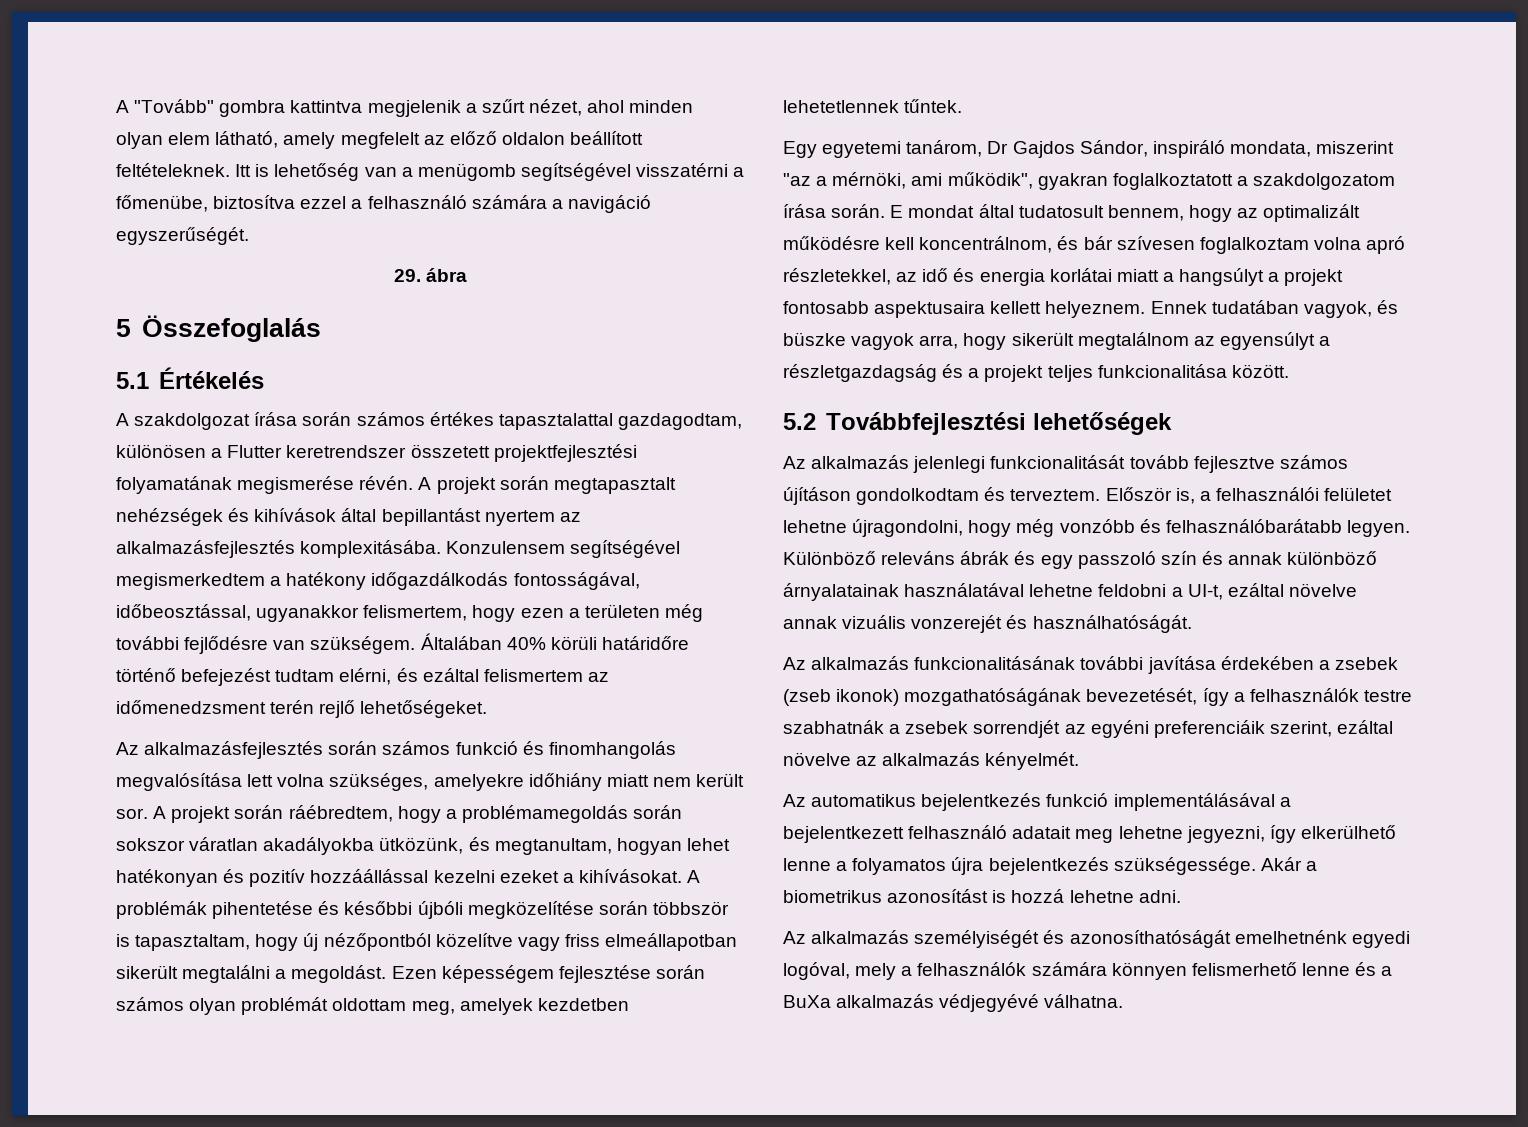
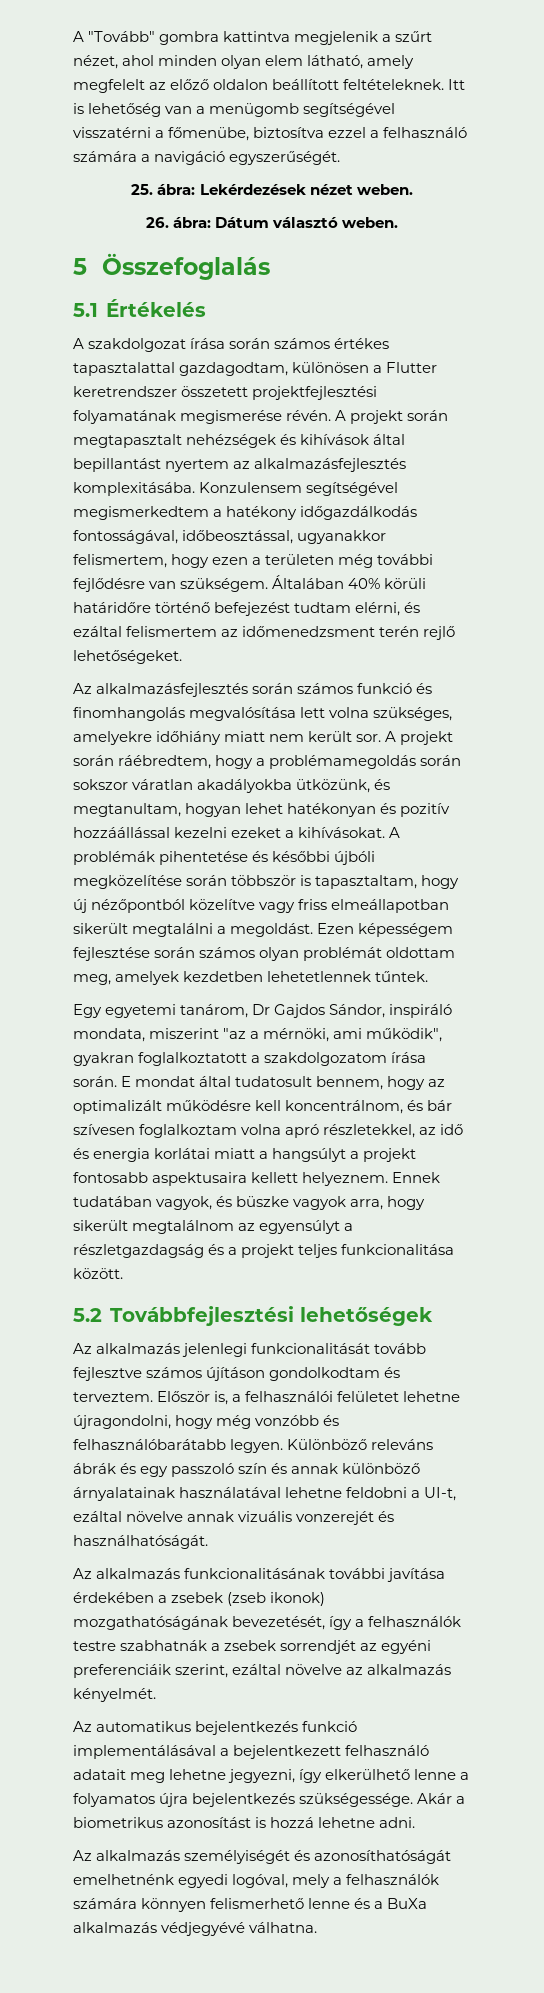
[393,268,468,282] 29. ábra -> [131,184,413,195] [145,217,399,228] 25. ábra: Lekérdezések nézet weben. // 26. ábra: Dátum választó weben.

